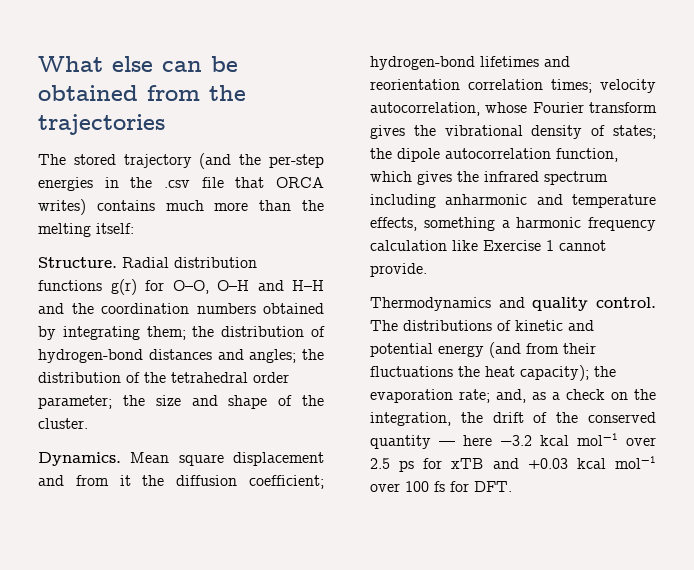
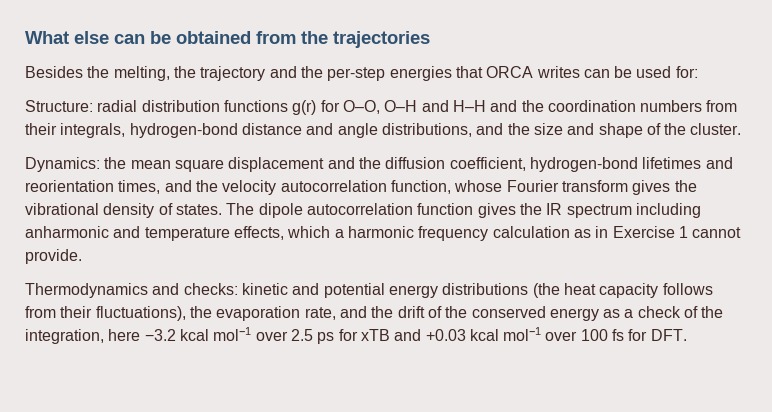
[38,153,324,169] [38,177,324,191] [38,199,324,215] [38,223,134,237] [38,257,169,268] The stored trajectory (and the per-step energies in the .csv file that ORCA writes) contains much more than the melting itself: // Structure. Radial -> [25,66,698,81] [25,100,138,112] Besides the melting, the trajectory and the per-step energies that ORCA writes can be used for: // Structure: radial
[263,303,324,314] [38,326,326,340] [38,349,324,363] [38,372,289,383] [38,395,112,409] obtained by integrating them; the distribution of hydrogen-bond distances and angles; the distribution of the tetrahedral order parameter; -> [706,100,738,112] [25,123,504,138] from their integrals, hydrogen-bond distance and angle distributions, and
[38,452,170,466] Dynamics. Mean -> [25,157,171,172] Dynamics: the mean
[75,475,131,486] from it -> (355, 163) none
[249,475,324,489] coefficient; -> [449,157,526,171] coefficient,
[468,79,656,93] [370,102,480,116] correlation times; velocity autocorrelation, -> [118,180,451,195] times, and the velocity autocorrelation function,
[613,125,656,139] [370,148,618,162] [370,171,539,185] states; the dipole autocorrelation function, which gives the infrared -> [175,203,563,218] states. The dipole autocorrelation function gives the IR
[423,217,495,231] something -> [287,226,331,238] which
[452,240,478,251] like -> [573,226,609,238] as in
[532,297,656,311] [370,320,594,331] [370,342,596,358] [370,365,616,381] [370,389,656,403] [370,412,451,426] quality control. The distributions of kinetic and potential energy (and from their fluctuations the heat capacity); the evaporation rate; and, as a check on the integration, -> [183,283,713,298] [25,306,367,321] checks: kinetic and potential energy distributions (the heat capacity follows from their fluctuations), the evaporation rate, and
[370,435,455,449] quantity — -> [549,306,724,321] [25,329,104,344] energy as a check of the integration,

